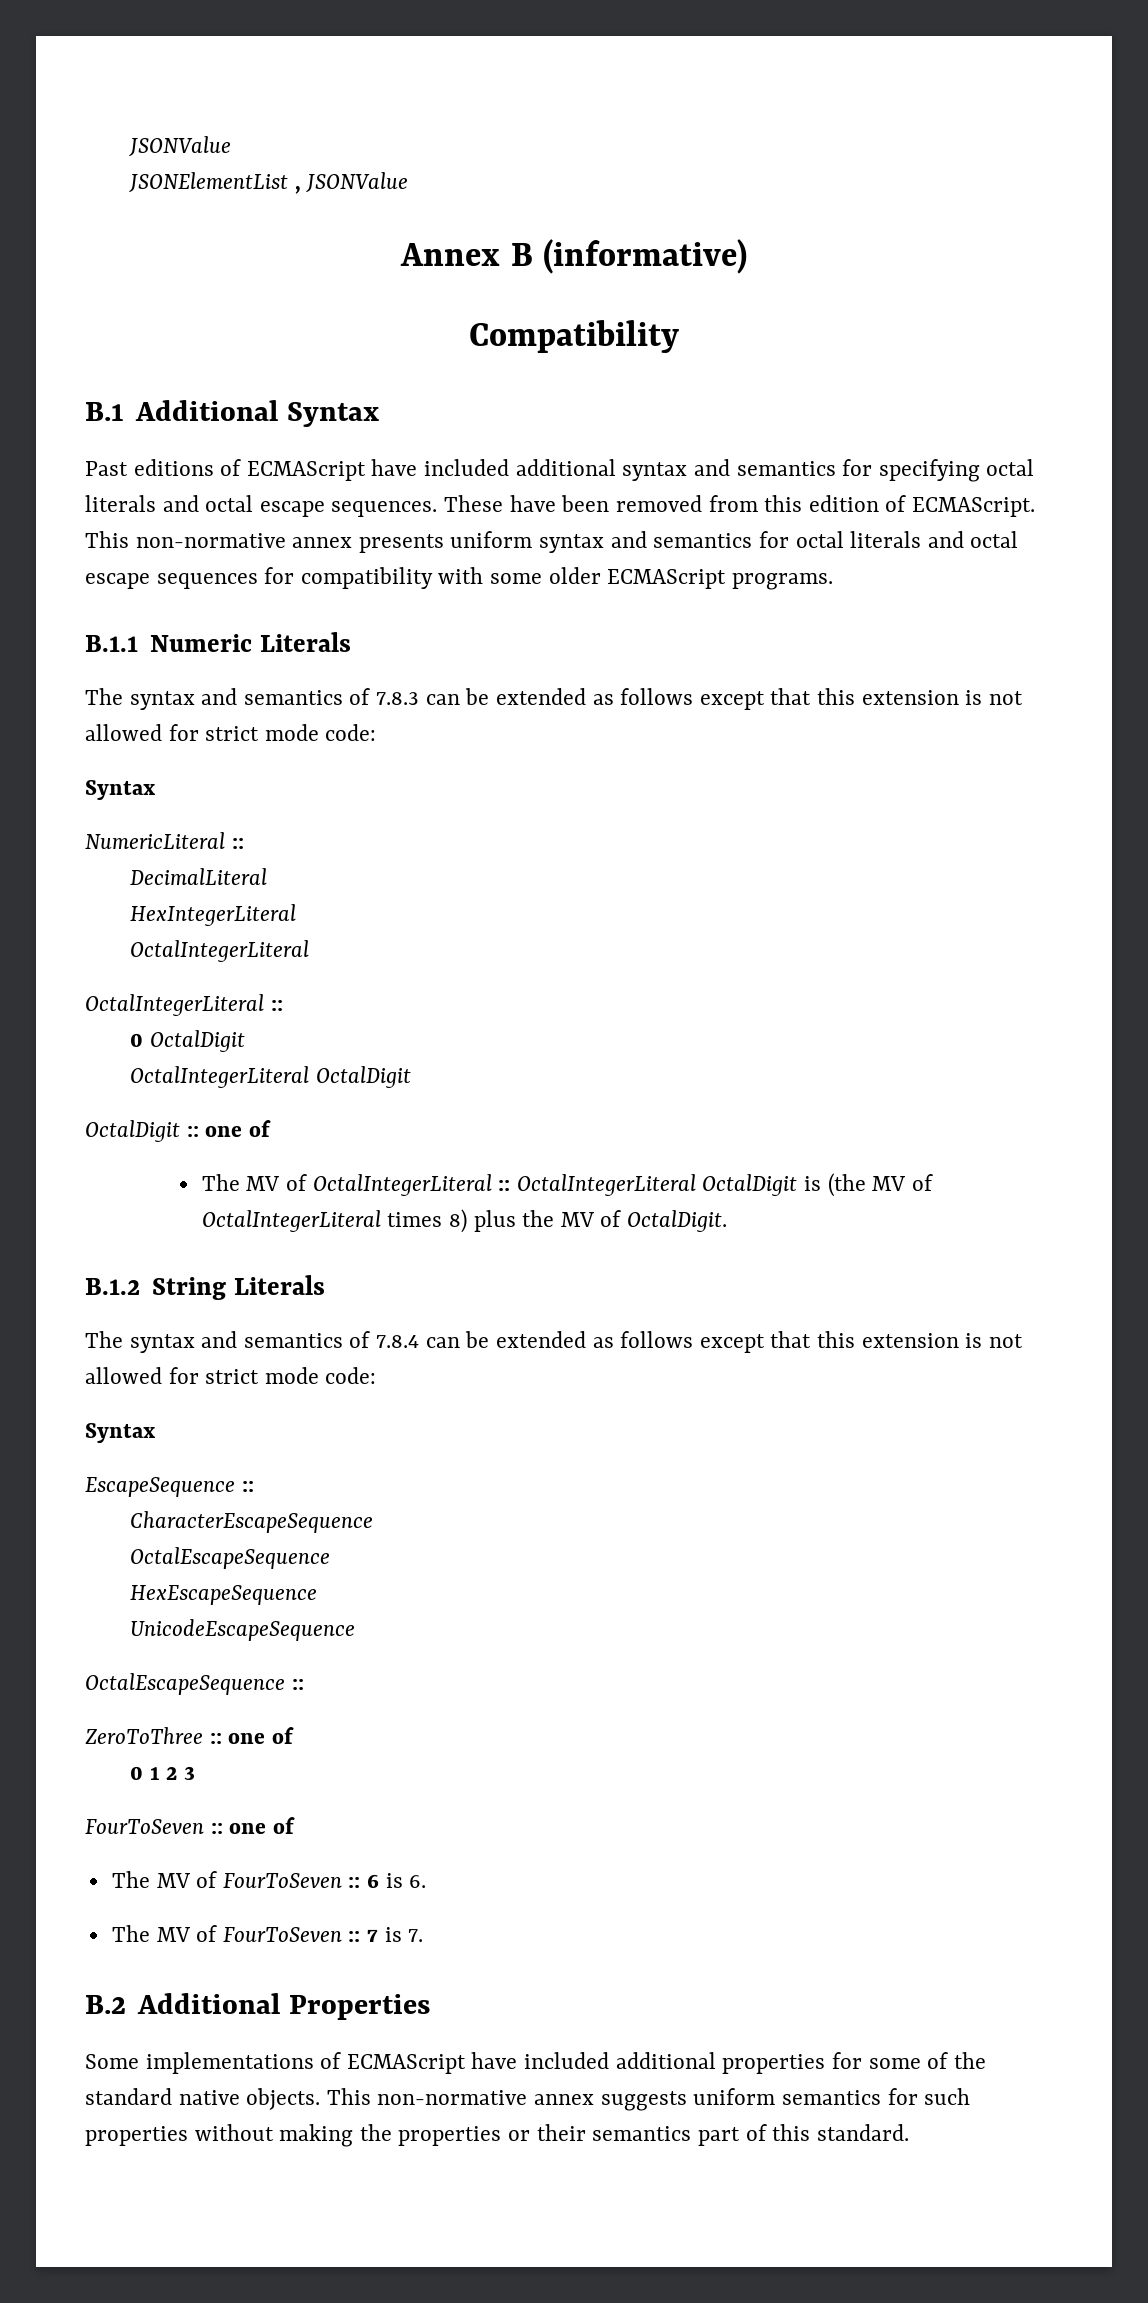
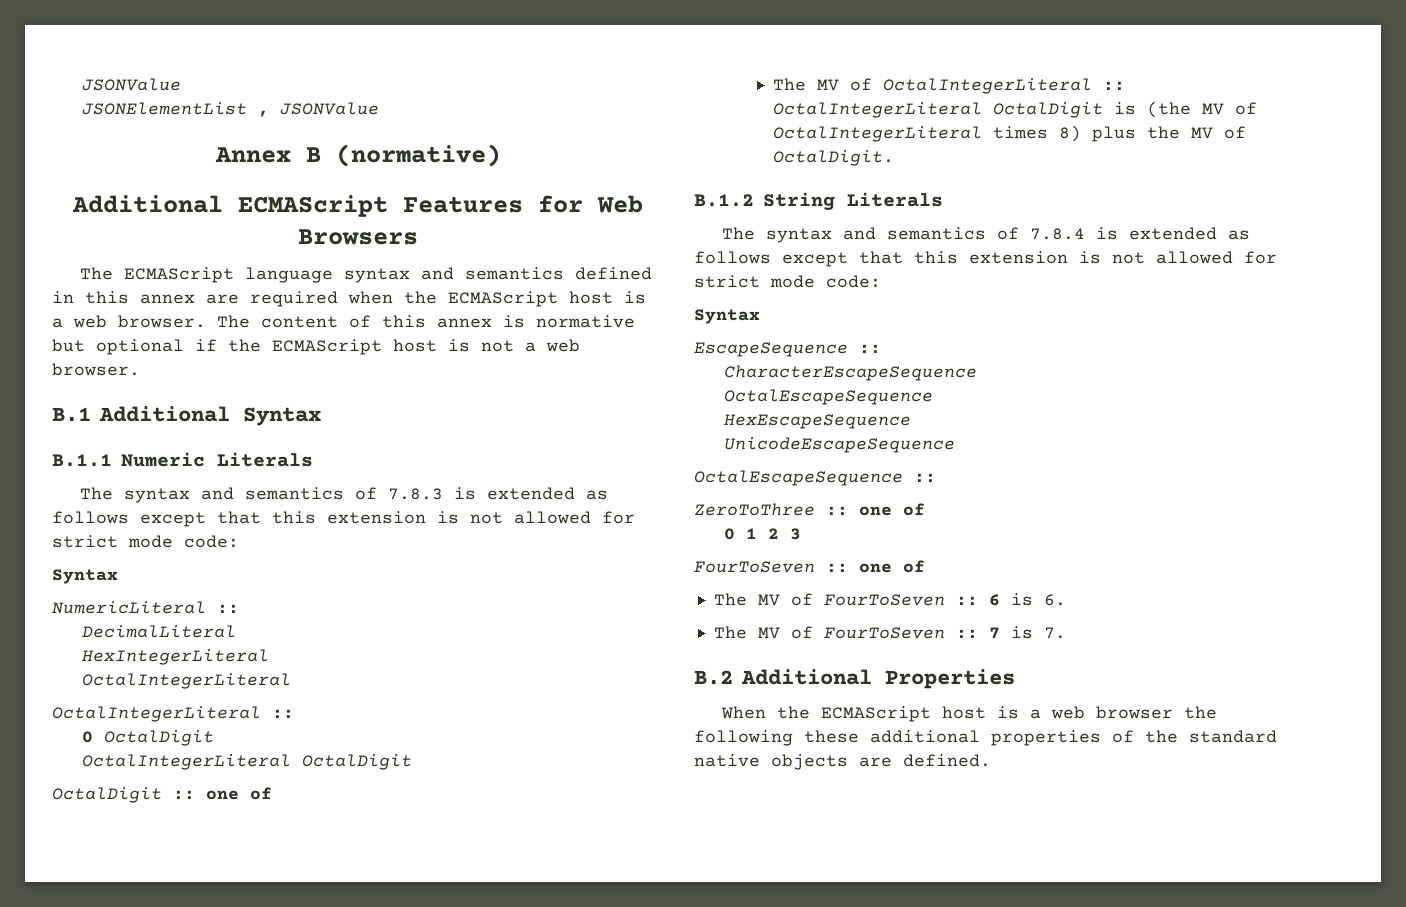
[542,239,747,274] [469,320,679,353] [85,400,380,427] [85,459,1035,482] [85,495,1035,517] [85,531,1019,553] [85,567,833,590] (informative) // Compatibility // B.1 Additional Syntax // Past editions of ECMAScript have included additional syntax and semantics for specifying octal literals and octal escape sequences. These have been removed from this edition of ECMAScript. This non-normative annex presents uniform syntax and semantics for octal literals and octal escape sequences for compatibility with some older ECMAScript programs. -> [335,144,501,167] [72,195,643,217] [298,229,418,245] [79,267,652,283] [52,291,646,307] [52,315,635,328] [52,339,580,355] [52,363,140,376] [52,406,321,426] (normative) // Additional ECMAScript Features for Web Browsers // The ECMAScript language syntax and semantics defined in this annex are required when the ECMAScript host is a web browser. The content of this annex is normative but optional if the ECMAScript host is not a web browser. // B.1 Additional Syntax
[425,688,490,705] can be -> [453,487,476,500] is
[425,1331,490,1348] can be -> [1095,227,1118,240] is
[85,2052,986,2074] [85,2088,971,2111] [85,2124,909,2147] Some implementations of ECMAScript have included additional properties for some of the standard native objects. This non-normative annex suggests uniform semantics for such properties without making the properties or their semantics part of this standard. -> [720,706,1217,722] [694,730,1277,746] [694,754,991,770] When the ECMAScript host is a web browser the following these additional properties of the standard native objects are defined.

